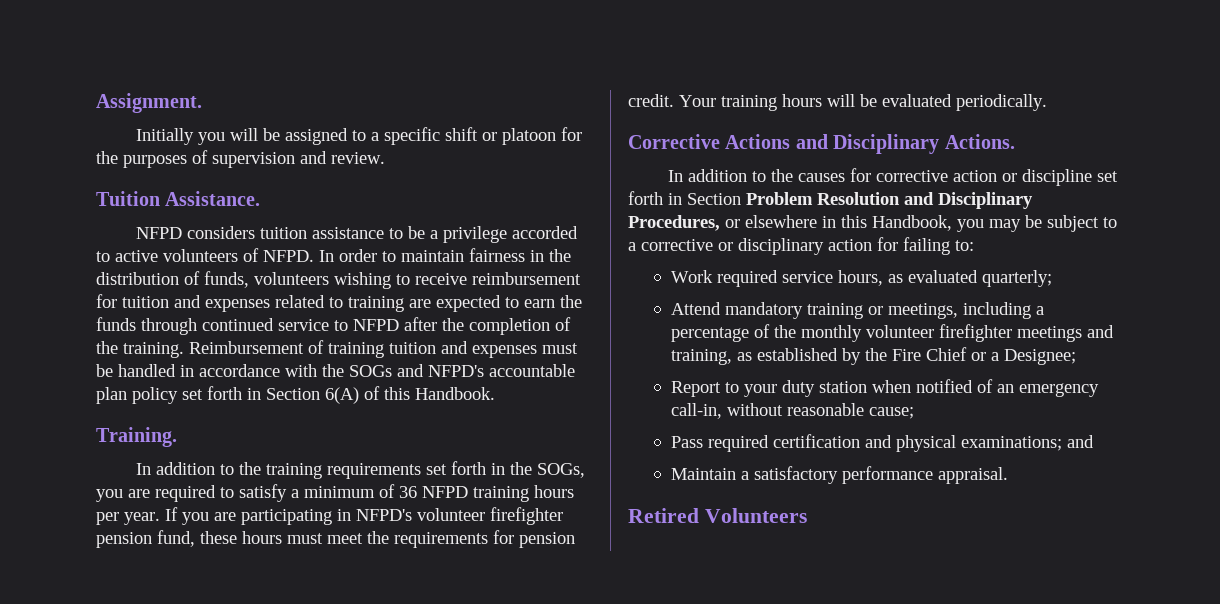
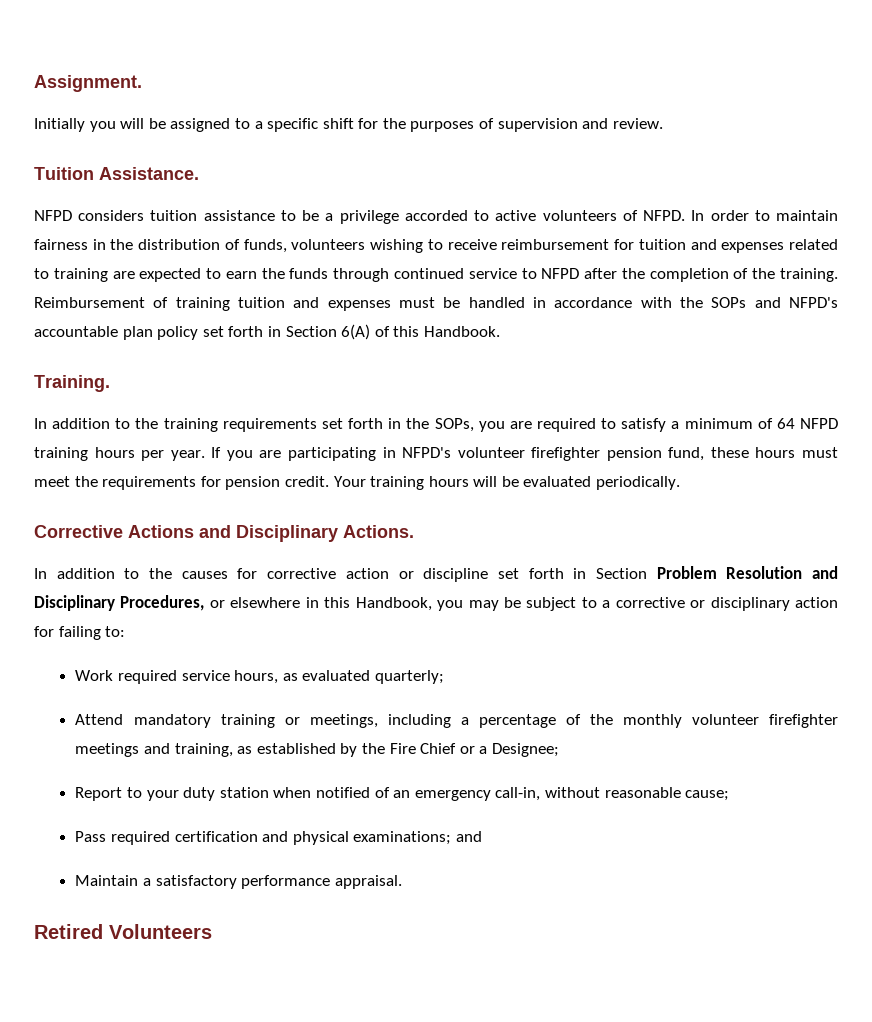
[481,128,556,145] or platoon -> (354, 123) none
[349,365,392,377] SOGs -> [711,297,747,308] SOPs
[536,463,585,478] SOGs, -> [434,418,474,432] SOPs,
[399,486,417,498] 36 -> [776,418,795,429] 64

